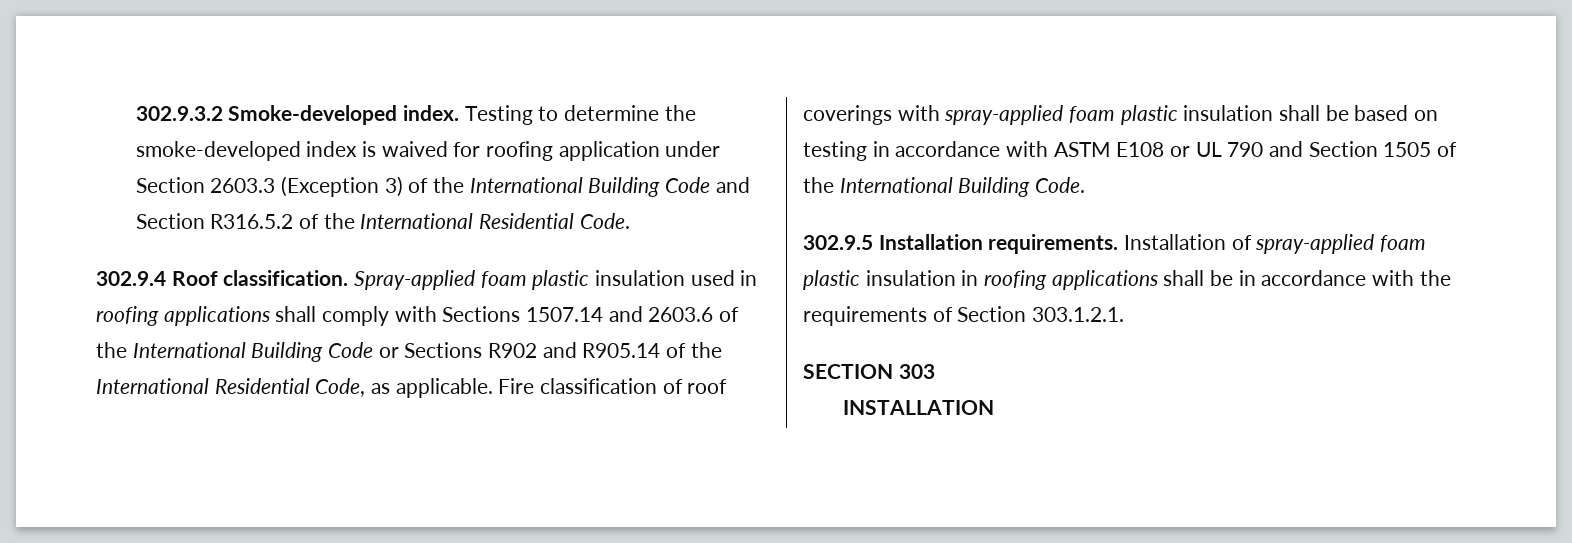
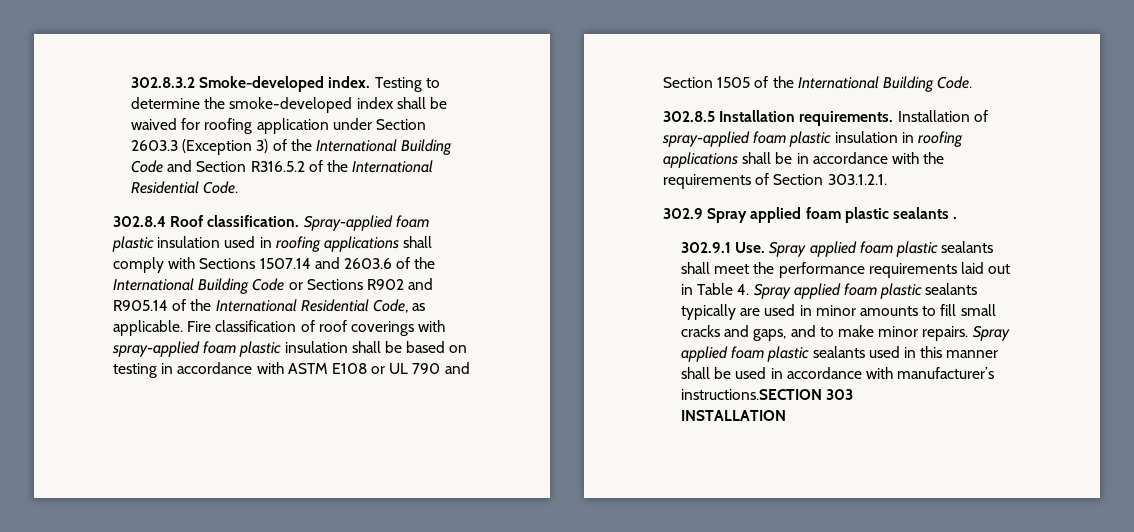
[135,106,223,121] 302.9.3.2 -> [131,77,196,88] 302.8.3.2
[361,141,376,157] is -> [396,97,447,109] shall be
[96,271,166,286] 302.9.4 -> [113,216,166,227] 302.8.4
[803,235,873,250] 302.9.5 -> [663,111,715,122] 302.8.5
[803,364,893,379] SECTION -> [663,207,958,223] [681,241,994,257] [681,262,1011,278] [681,283,978,299] [681,304,996,320] [681,325,1010,341] [681,346,999,362] [681,367,995,379] [681,389,823,400] 302.9 Spray applied foam plastic sealants . // 302.9.1 Use. Spray applied foam plastic sealants shall meet the performance requirements laid out in Table 4. Spray applied foam plastic sealants typically are used in minor amounts to fill small cracks and gaps, and to make minor repairs. Spray applied foam plastic sealants used in this manner shall be used in accordance with manufacturer’s instructions.SECTION

